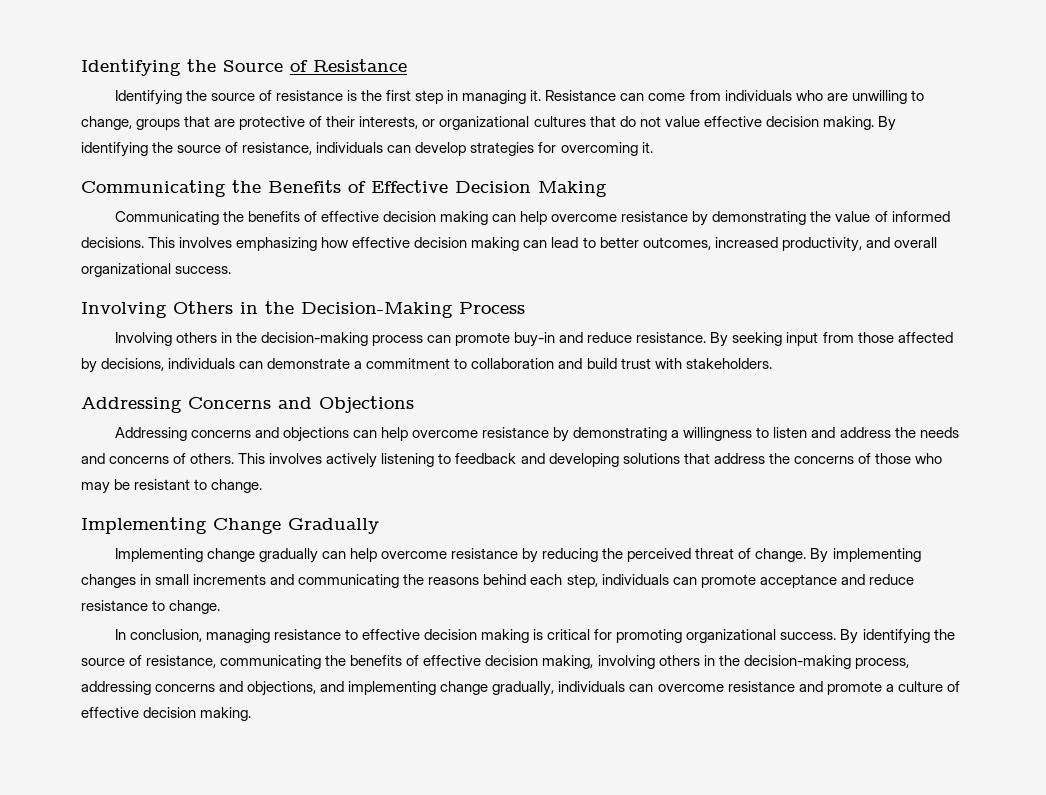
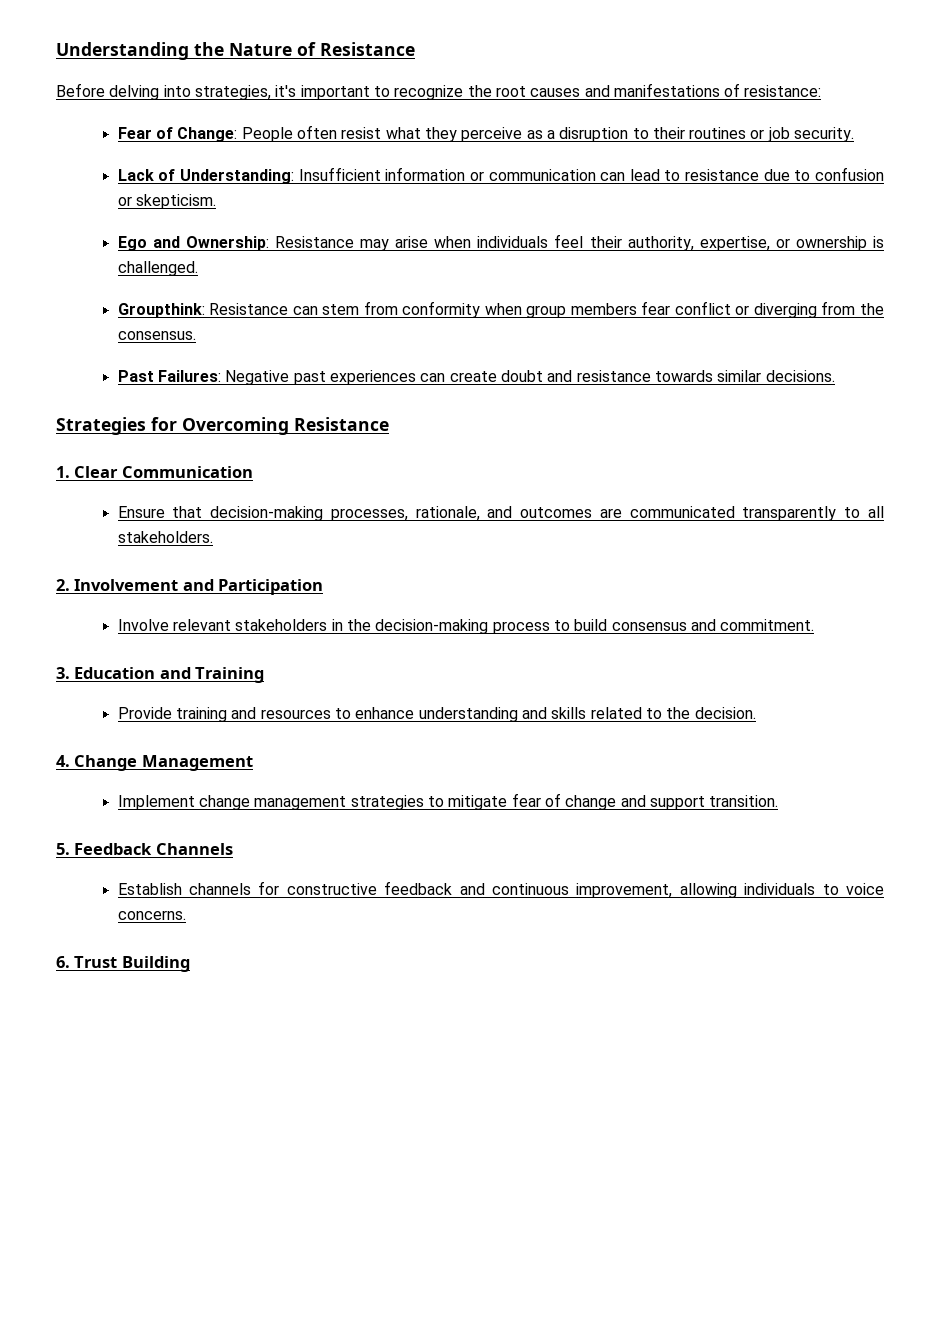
[81,59,283,76] Identifying the Source -> [56,42,292,60] Understanding the Nature
[114,90,924,105] [81,116,896,131] [81,142,653,157] [81,180,607,197] [114,211,950,226] [81,237,937,252] [81,263,232,277] [81,301,525,318] [114,332,953,347] [81,358,772,373] [81,396,414,413] [114,427,959,442] [81,453,942,468] [81,479,263,494] [81,517,379,534] [114,548,921,563] [81,574,914,588] [81,600,221,614] [114,629,955,644] [81,655,909,669] [81,681,960,696] [81,707,252,721] Identifying the source of resistance is the first step in managing it. Resistance can come from individuals who are unwilling to change, groups that are protective of their interests, or organizational cultures that do not value effective decision making. By identifying the source of resistance, individuals can develop strategies for overcoming it. // Communicating the Benefits of Effective Decision Making // Communicating the benefits of effective decision making can help overcome resistance by demonstrating the value of informed decisions. This involves emphasizing how effective decision making can lead to better outcomes, increased productivity, and overall organizational success. // Involving Others in the Decision-Making Process // Involving others in the decision-making process can promote buy-in and reduce resistance. By seeking input from those affected by decisions, individuals can demonstrate a commitment to collaboration and build trust with stakeholders. // Addressing Concerns and Objections // Addressing concerns and objections can help overcome resistance by demonstrating a willingness to listen and address the needs and concerns of others. This involves actively listening to feedback and developing solutions that address the concerns of those who may be resistant to change. // Implementing Change Gradually // Implementing change gradually can help overcome resistance by reducing the perceived threat of change. By implementing changes in small increments and communicating the reasons behind each step, individuals can promote acceptance and reduce resistance to change. // In conclusion, managing resistance to effective decision making is critical for promoting organizational success. By identifying the source of resistance, communicating the benefits of effective decision making, involving others in the decision-making process, addressing concerns and objections, and implementing change gradually, individuals can overcome resistance and promote a culture of effective decision making. -> [56,83,822,100] [117,125,855,142] [117,167,885,184] [117,194,217,209] [117,234,885,251] [117,261,198,276] [117,301,884,318] [117,331,196,340] [117,370,835,385] [56,417,389,435] [56,466,253,478] [117,506,885,521] [117,531,213,543] [56,579,324,595] [117,619,815,634] [56,667,265,683] [117,707,756,722] [56,755,253,771] [117,793,779,810] [56,843,233,855] [117,881,885,898] [117,910,186,920] [56,956,190,972] Before delving into strategies, it's important to recognize the root causes and manifestations of resistance: // Fear of Change: People often resist what they perceive as a disruption to their routines or job security. // Lack of Understanding: Insufficient information or communication can lead to resistance due to confusion or skepticism. // Ego and Ownership: Resistance may arise when individuals feel their authority, expertise, or ownership is challenged. // Groupthink: Resistance can stem from conformity when group members fear conflict or diverging from the consensus. // Past Failures: Negative past experiences can create doubt and resistance towards similar decisions. // Strategies for Overcoming Resistance // 1. Clear Communication // Ensure that decision-making processes, rationale, and outcomes are communicated transparently to all stakeholders. // 2. Involvement and Participation // Involve relevant stakeholders in the decision-making process to build consensus and commitment. // 3. Education and Training // Provide training and resources to enhance understanding and skills related to the decision. // 4. Change Management // Implement change management strategies to mitigate fear of change and support transition. // 5. Feedback Channels // Establish channels for constructive feedback and continuous improvement, allowing individuals to voice concerns. // 6. Trust Building

